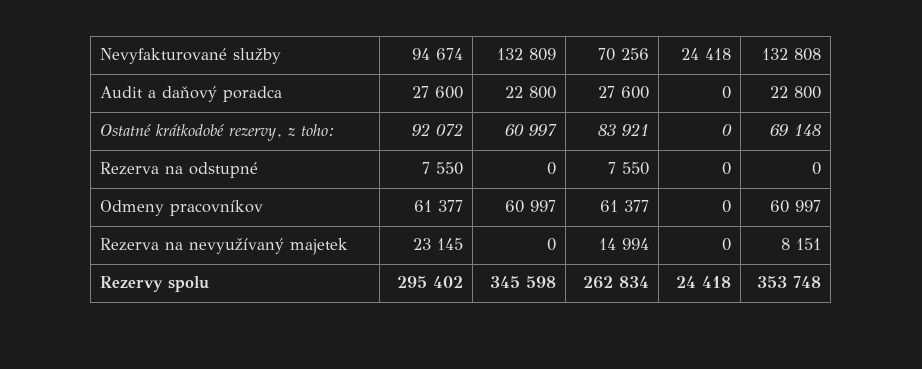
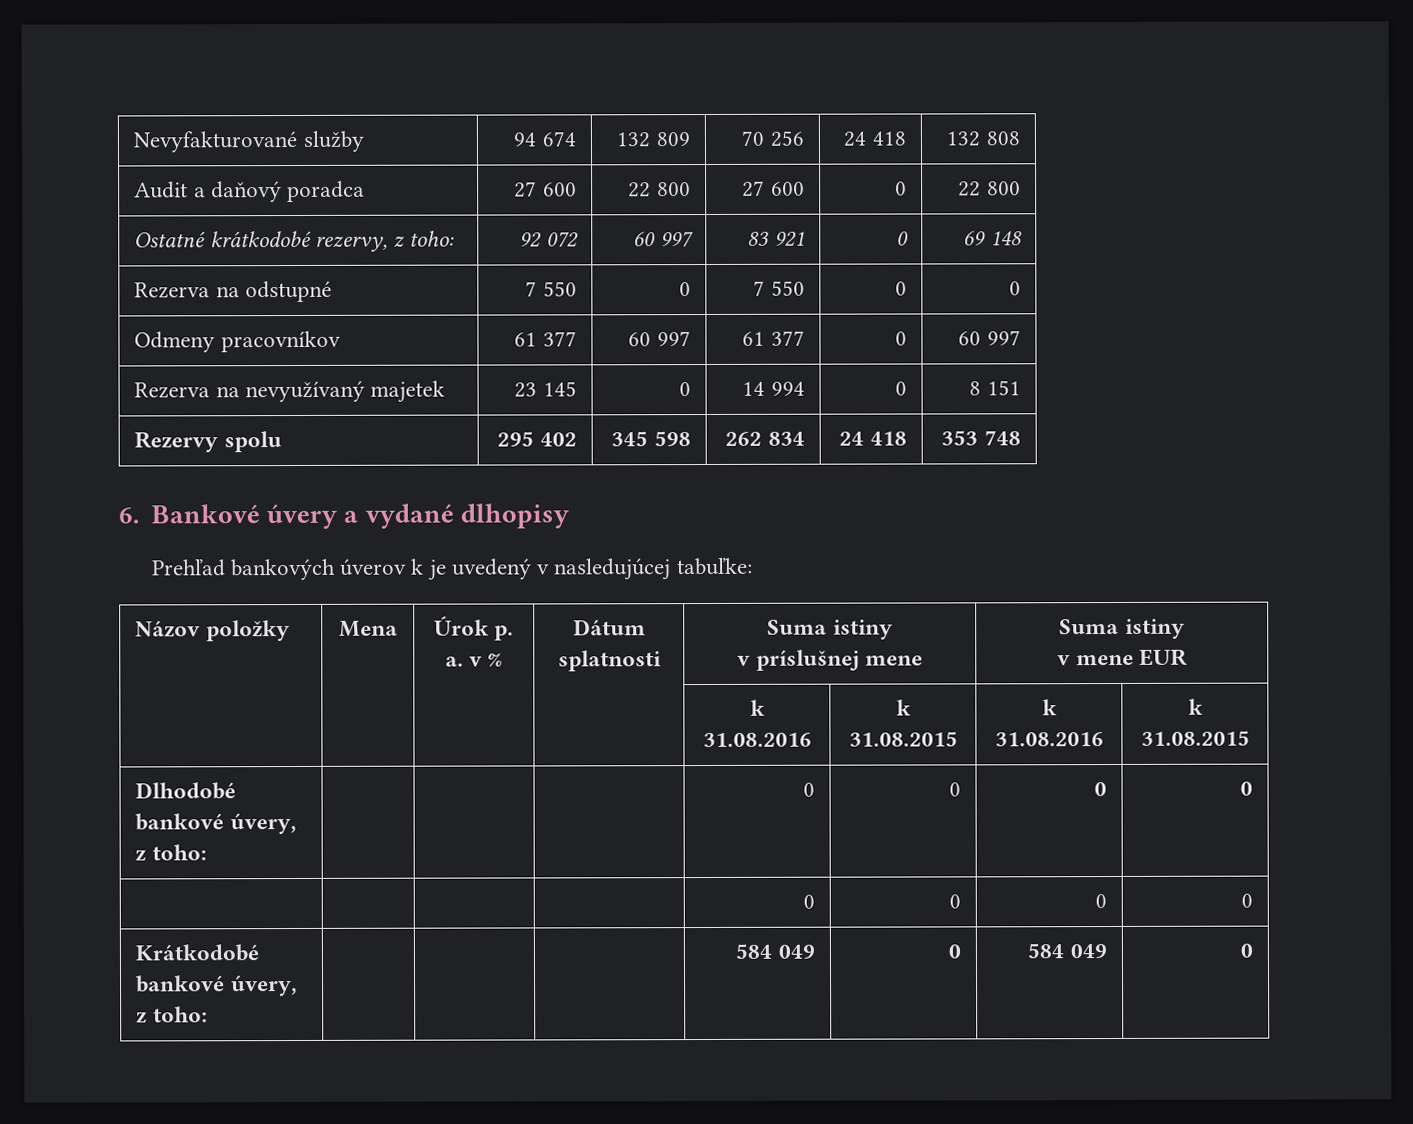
(822, 282) none -> [118,503,569,530] [150,556,753,581] [135,620,290,642] [338,620,398,637] [433,615,515,641] [444,652,504,667] [572,619,646,636] [557,650,662,672] [767,619,893,640] [737,649,923,671] [1059,618,1185,639] [1057,648,1188,666] [749,699,765,716] [702,732,812,748] [895,699,911,716] [848,731,958,747] [1041,699,1057,716] [994,732,1104,747] [1187,698,1203,715] [1140,730,1250,746] [135,782,237,800] [135,813,297,835] [135,844,207,862] [802,782,815,797] [948,782,961,797] [1093,782,1107,797] [1239,781,1253,796] [802,894,815,909] [948,894,961,909] [1094,894,1107,909] [1240,893,1253,908] [135,944,260,962] [136,975,298,997] [136,1006,208,1024] [735,943,815,959] [947,944,961,959] [1027,943,1107,959] [1239,943,1253,958] // 6. Bankové úvery a vydané dlhopisy // Prehľad bankových úverov k je uvedený v nasledujúcej tabuľke: // Názov položky | Mena | Úrok p. a. v % | Dátum splatnosti | Suma istiny // v príslušnej mene | Suma istiny // v mene EUR // | | | | k 31.08.2016 | k 31.08.2015 | k 31.08.2016 | k 31.08.2015 // Dlhodobé bankové úvery, z toho: | | | | 0 | 0 | 0 | 0 // | | | | 0 | 0 | 0 | 0 // Krátkodobé bankové úvery, z toho: | | | | 584 049 | 0 | 584 049 | 0

